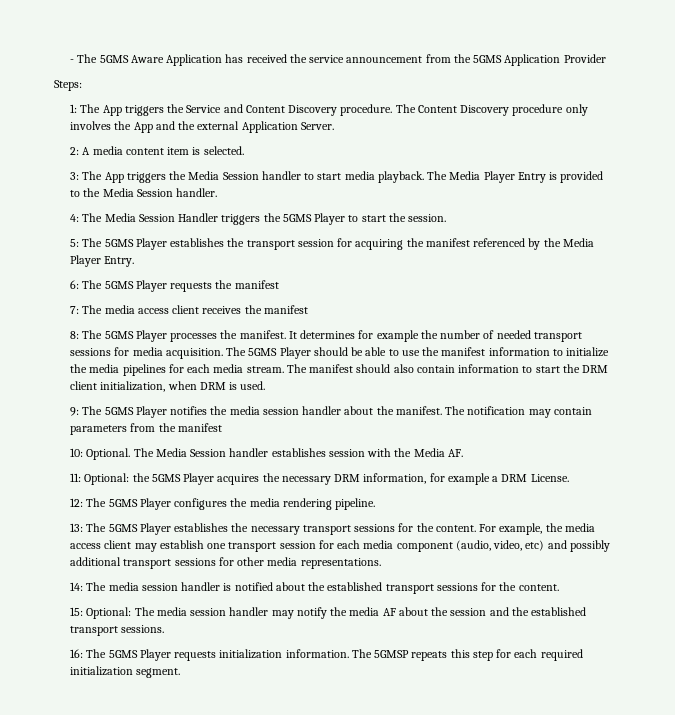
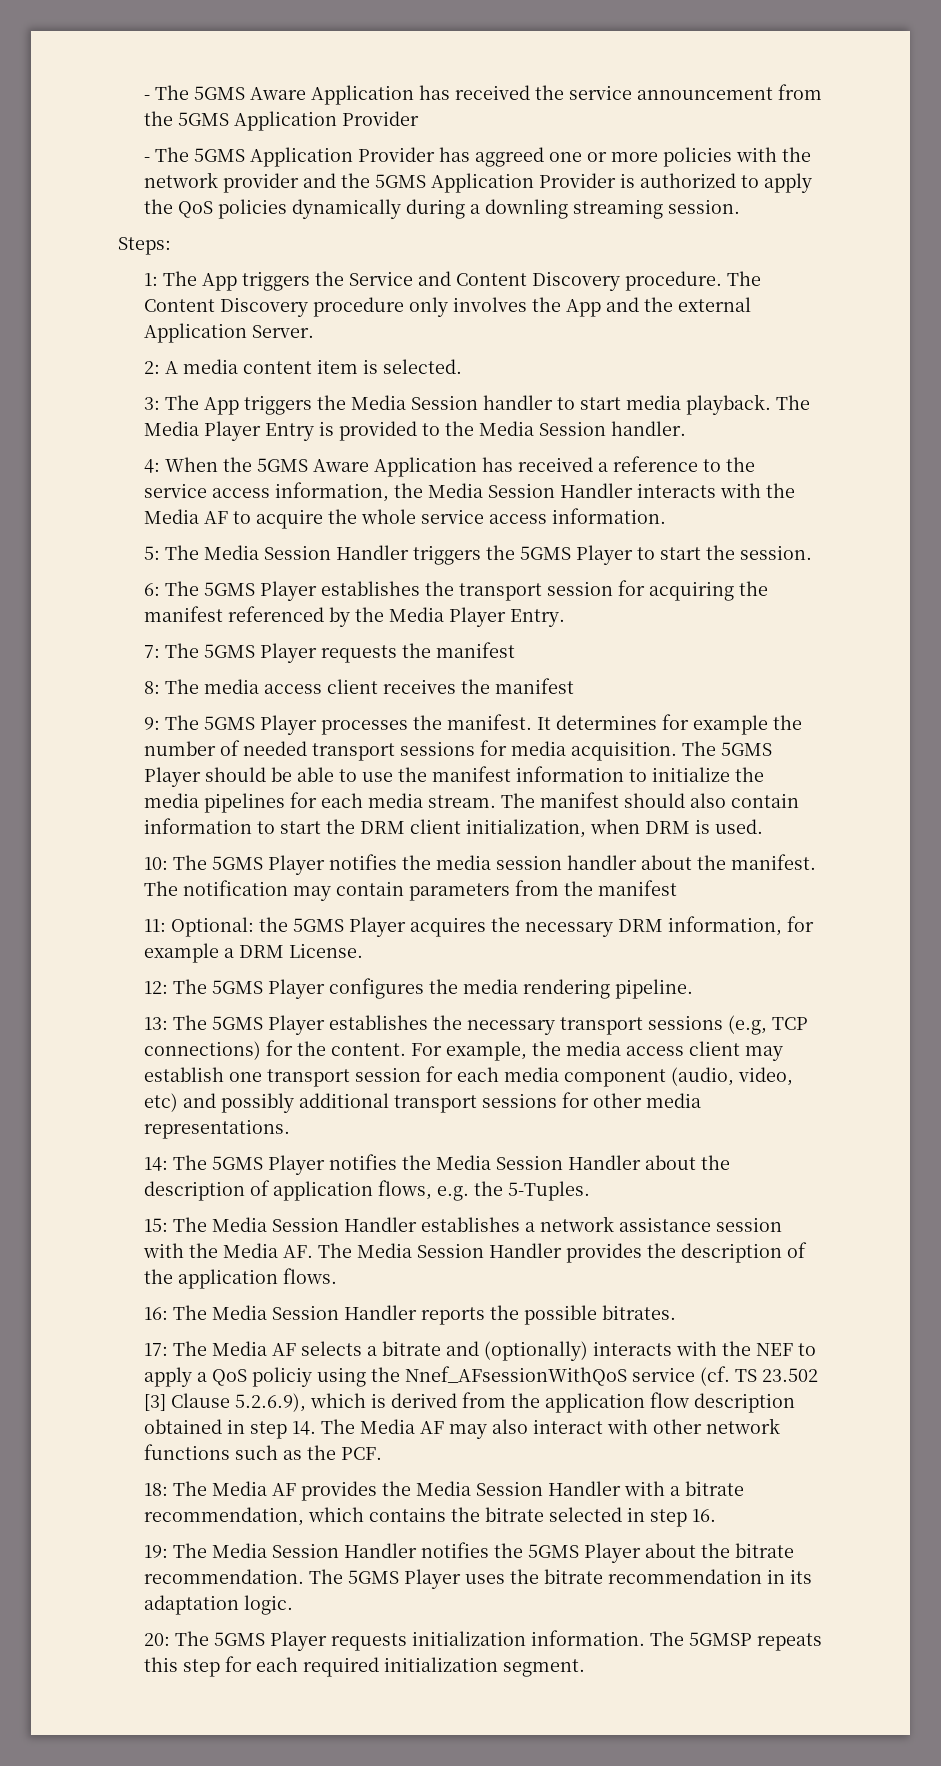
(606, 58) none -> [144,147,812,167] [144,172,813,193] [144,199,741,219] // - The 5GMS Application Provider has aggreed one or more policies with the network provider and the 5GMS Application Provider is authorized to apply the QoS policies dynamically during a downling streaming session.
(80, 218) none -> [165,456,756,477] [144,482,796,502] [144,508,667,529] [144,546,161,560] When the 5GMS Aware Application has received a reference to the service access information, the Media Session Handler interacts with the Media AF to acquire the whole service access information. // 5:
[70,239,80,247] 5: -> [144,583,161,596] 6:
[70,280,80,289] 6: -> [144,645,161,658] 7:
[70,306,80,314] 7: -> [144,681,161,694] 8:
[70,331,80,339] 8: -> [144,717,161,730] 9:
[70,407,80,416] 9: -> [144,857,169,870] 10:
[70,448,463,460] // 10: Optional. The Media Session handler establishes session with the Media AF. -> (678, 888) none
(396, 528) none -> [728,1015,809,1035] [144,1041,262,1060] (e.g, TCP connections)
[108,582,559,594] [70,607,587,619] [70,625,165,636] [70,649,84,658] media session handler is notified about the established transport sessions for the content. // 15: Optional: The media session handler may notify the media AF about the session and the established transport sessions. // 16: -> [212,1154,731,1175] [144,1180,591,1201] [144,1216,783,1232] [143,1242,808,1263] [144,1268,338,1289] [144,1305,677,1325] [144,1341,817,1361] [144,1366,819,1387] [144,1392,796,1413] [144,1418,781,1439] [144,1444,383,1460] [144,1481,745,1501] [144,1507,717,1527] [144,1542,795,1563] [144,1569,813,1589] [144,1595,294,1615] [144,1633,171,1646] 5GMS Player notifies the Media Session Handler about the description of application flows, e.g. the 5-Tuples. // 15: The Media Session Handler establishes a network assistance session with the Media AF. The Media Session Handler provides the description of the application flows. // 16: The Media Session Handler reports the possible bitrates. // 17: The Media AF selects a bitrate and (optionally) interacts with the NEF to apply a QoS policiy using the Nnef_AFsessionWithQoS service (cf. TS 23.502 [3] Clause 5.2.6.9), which is derived from the application flow description obtained in step 14. The Media AF may also interact with other network functions such as the PCF. // 18: The Media AF provides the Media Session Handler with a bitrate recommendation, which contains the bitrate selected in step 16. // 19: The Media Session Handler notifies the 5GMS Player about the bitrate recommendation. The 5GMS Player uses the bitrate recommendation in its adaptation logic. // 20:

